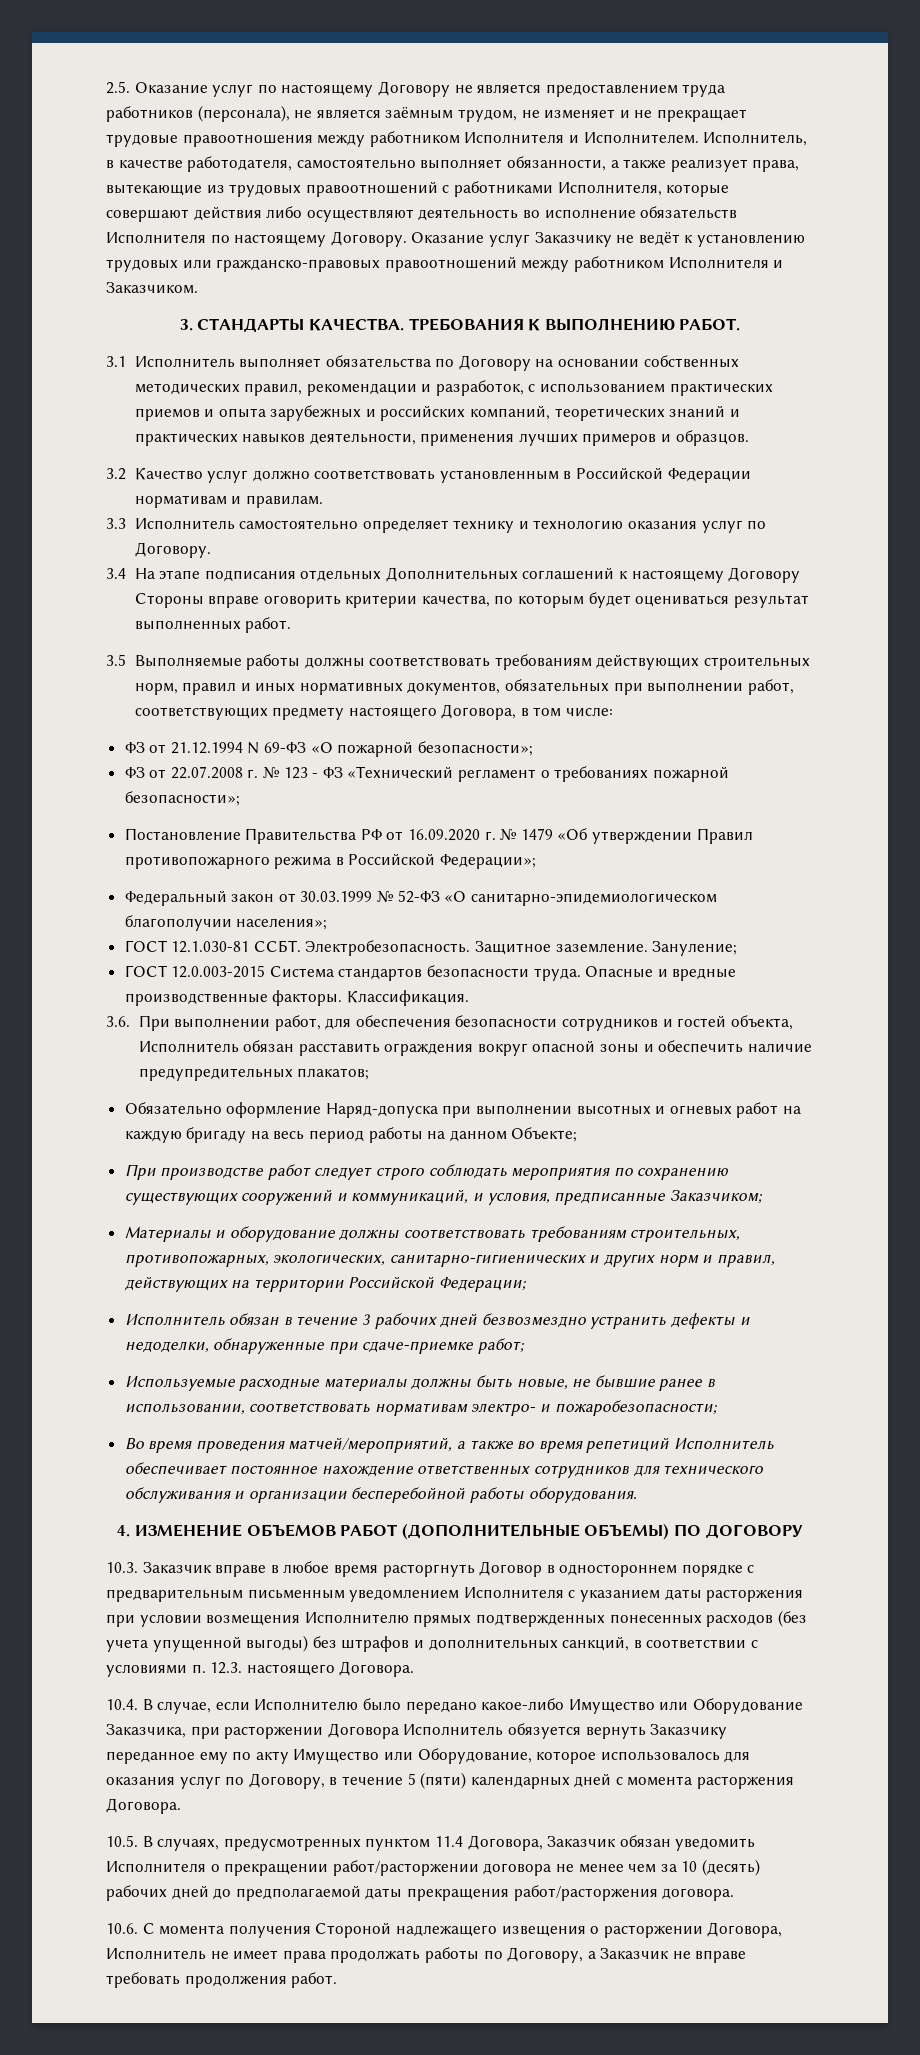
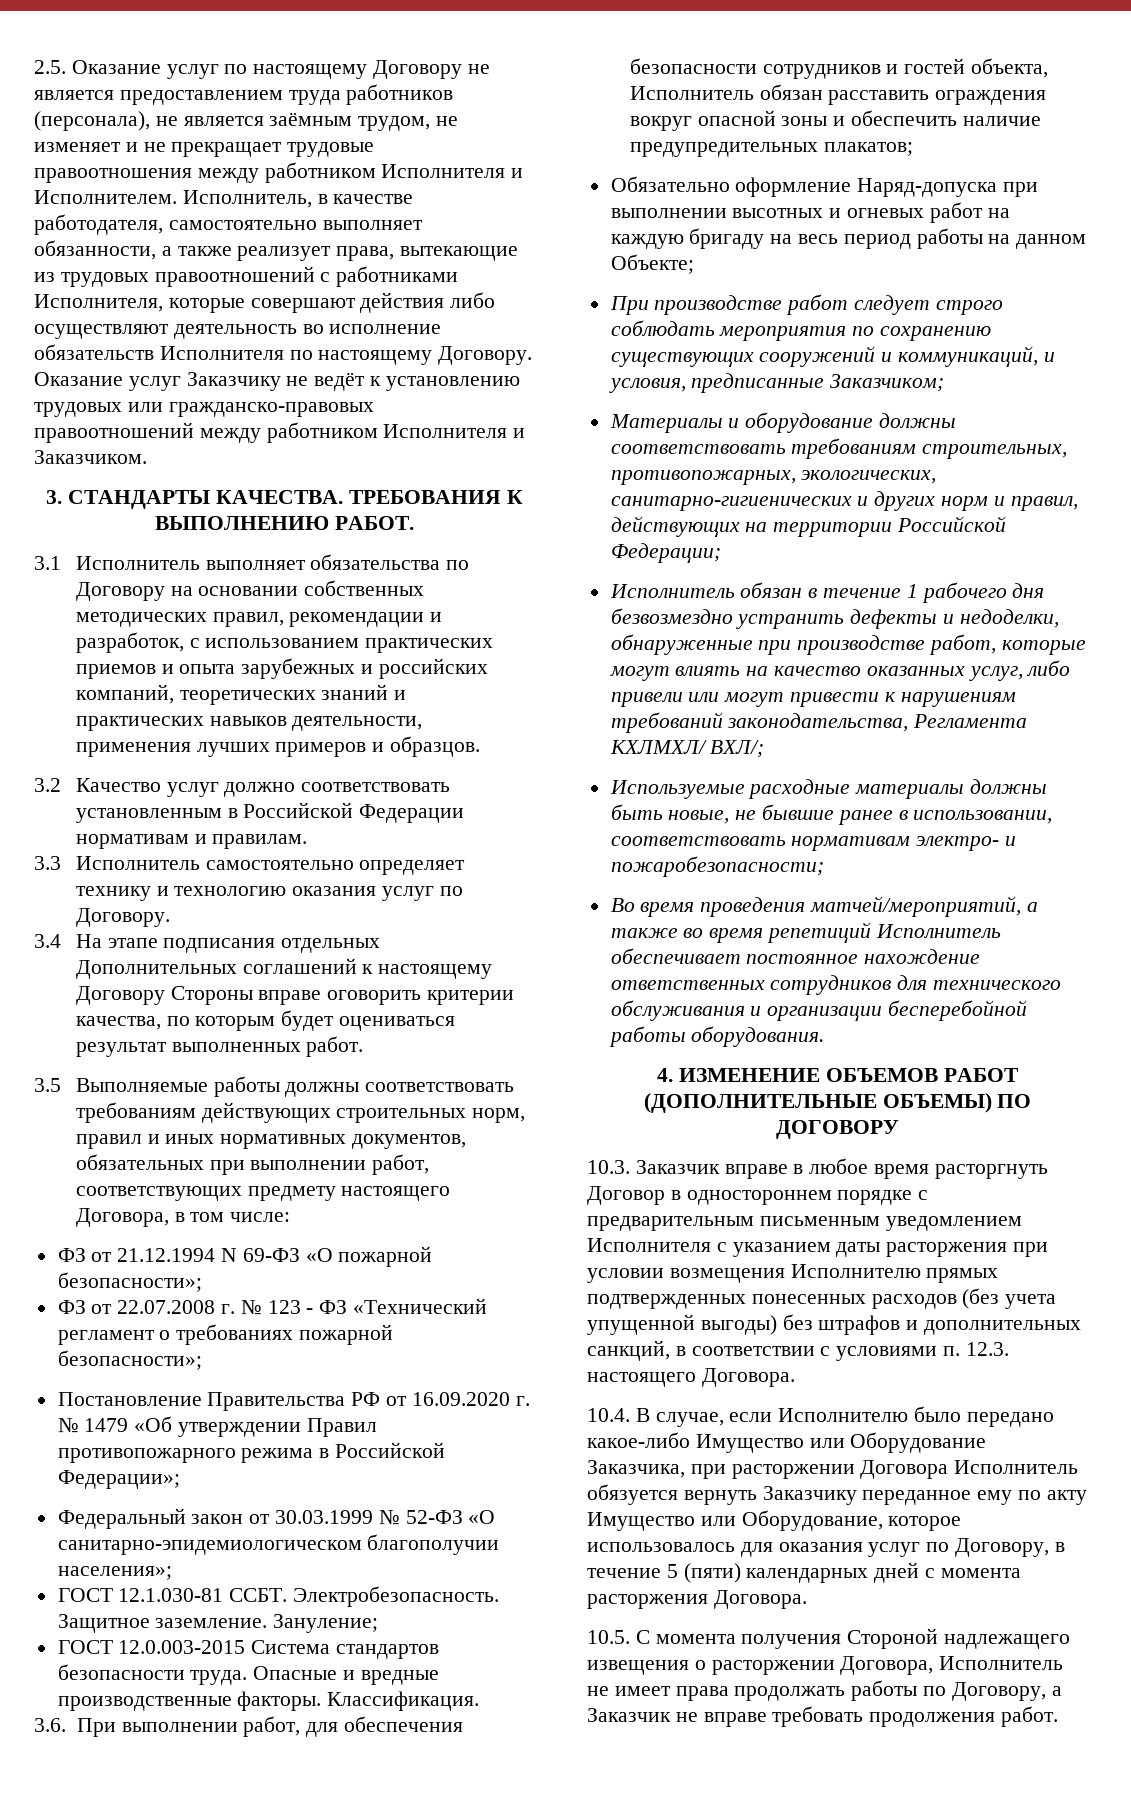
[362,1313,478,1329] 3 рабочих дней -> [906,582,1045,603] 1 рабочего дня
[362,1338,526,1354] сдаче-приемке работ; -> [797,634,1086,655] [609,660,1071,681] [610,692,1016,707] [610,712,1028,733] [609,740,765,758] производстве работ, которые могут влиять на качество оказанных услуг, либо привели или могут привести к нарушениям требований законодательства, Регламента КХЛМХЛ/ ВХЛ/;
[142,1835,756,1851] [106,1859,760,1876] [106,1885,735,1901] [106,1923,138,1934] В случаях, предусмотренных пунктом 11.4 Договора, Заказчик обязан уведомить Исполнителя о прекращении работ/расторжении договора не менее чем за 10 (десять) рабочих дней до предполагаемой даты прекращения работ/расторжения договора. // 10.6. -> (630, 1637) none

